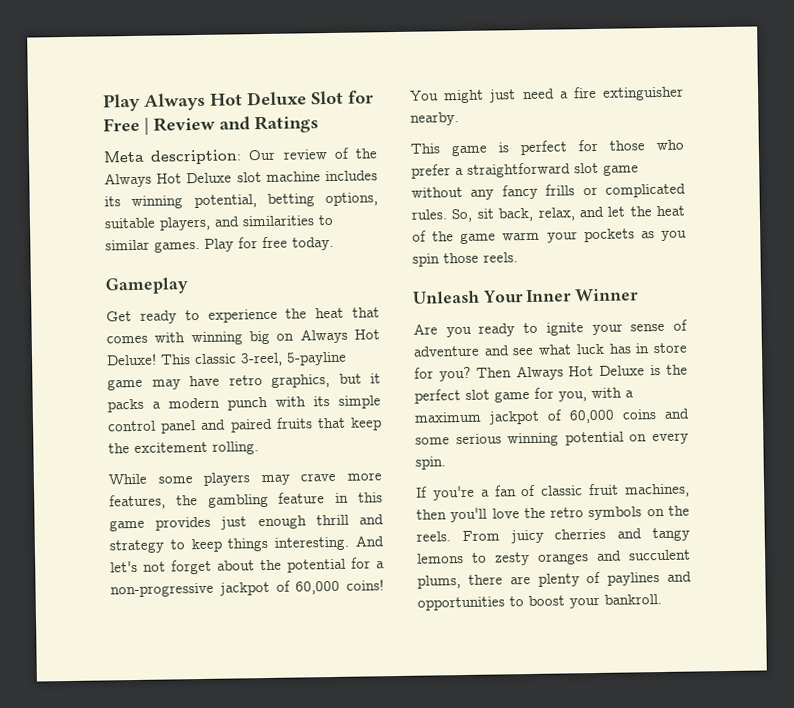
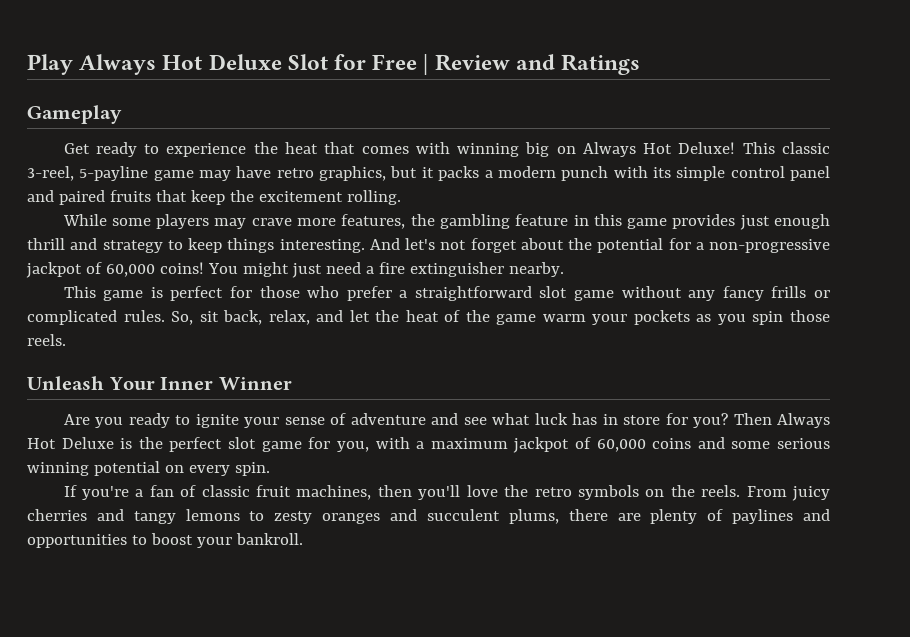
[103,147,378,165] [104,170,378,188] [104,192,378,210] [104,214,334,231] [105,236,334,253] // Meta description: Our review of the Always Hot Deluxe slot machine includes its winning potential, betting options, suitable players, and similarities to similar games. Play for free today. -> (641, 64) none

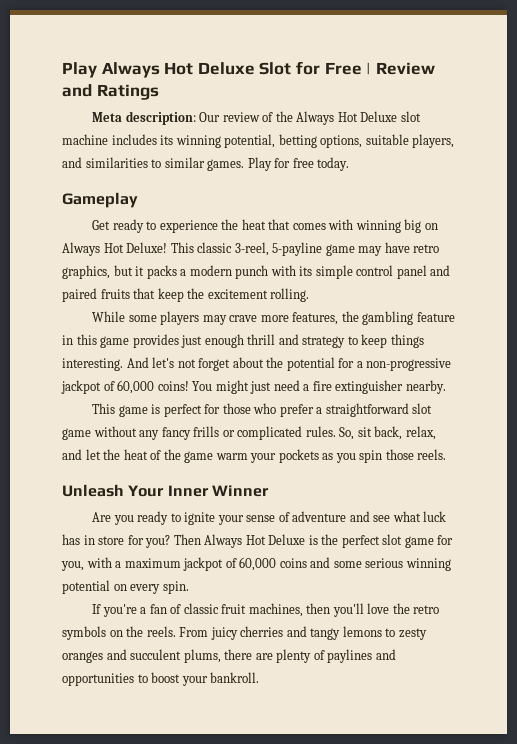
(641, 64) none -> [92,111,421,125] [62,134,455,148] [62,157,350,171] // Meta description: Our review of the Always Hot Deluxe slot machine includes its winning potential, betting options, suitable players, and similarities to similar games. Play for free today.

